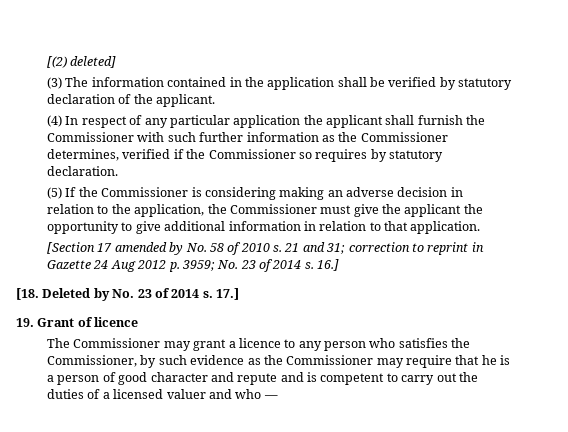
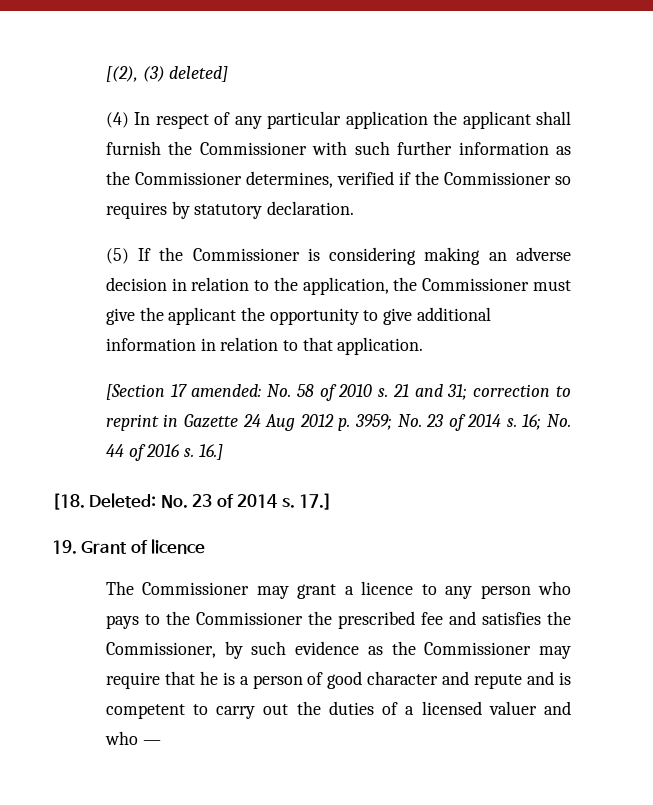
[47,56,68,68] [(2) -> [105,66,165,82] [(2), (3)
[47,77,513,90] [47,94,216,107] // (3) The information contained in the application shall be verified by statutory declaration of the applicant. -> (229, 74) none
[114,242,184,255] amended by -> [191,384,262,397] amended:
(314, 265) none -> [522,414,571,430] [105,444,195,461] 16; No. 44 of 2016 s.
[42,288,110,301] Deleted by -> [89,493,157,508] Deleted:
(396, 343) none -> [105,611,476,629] pays to the Commissioner the prescribed fee and

